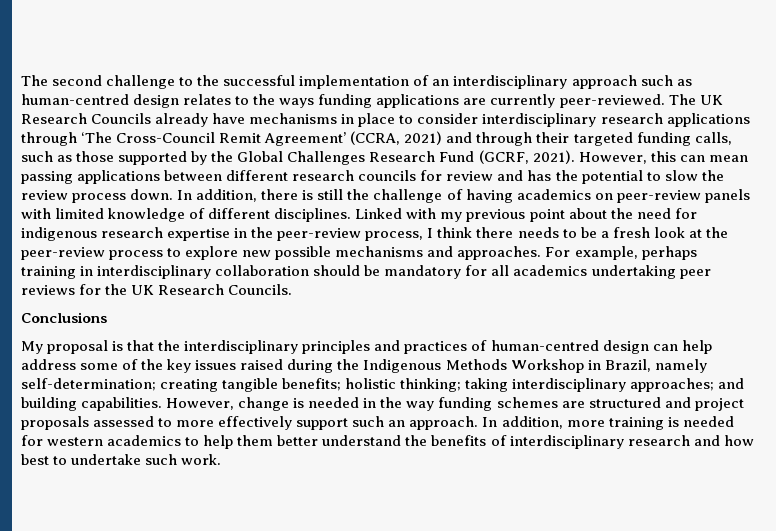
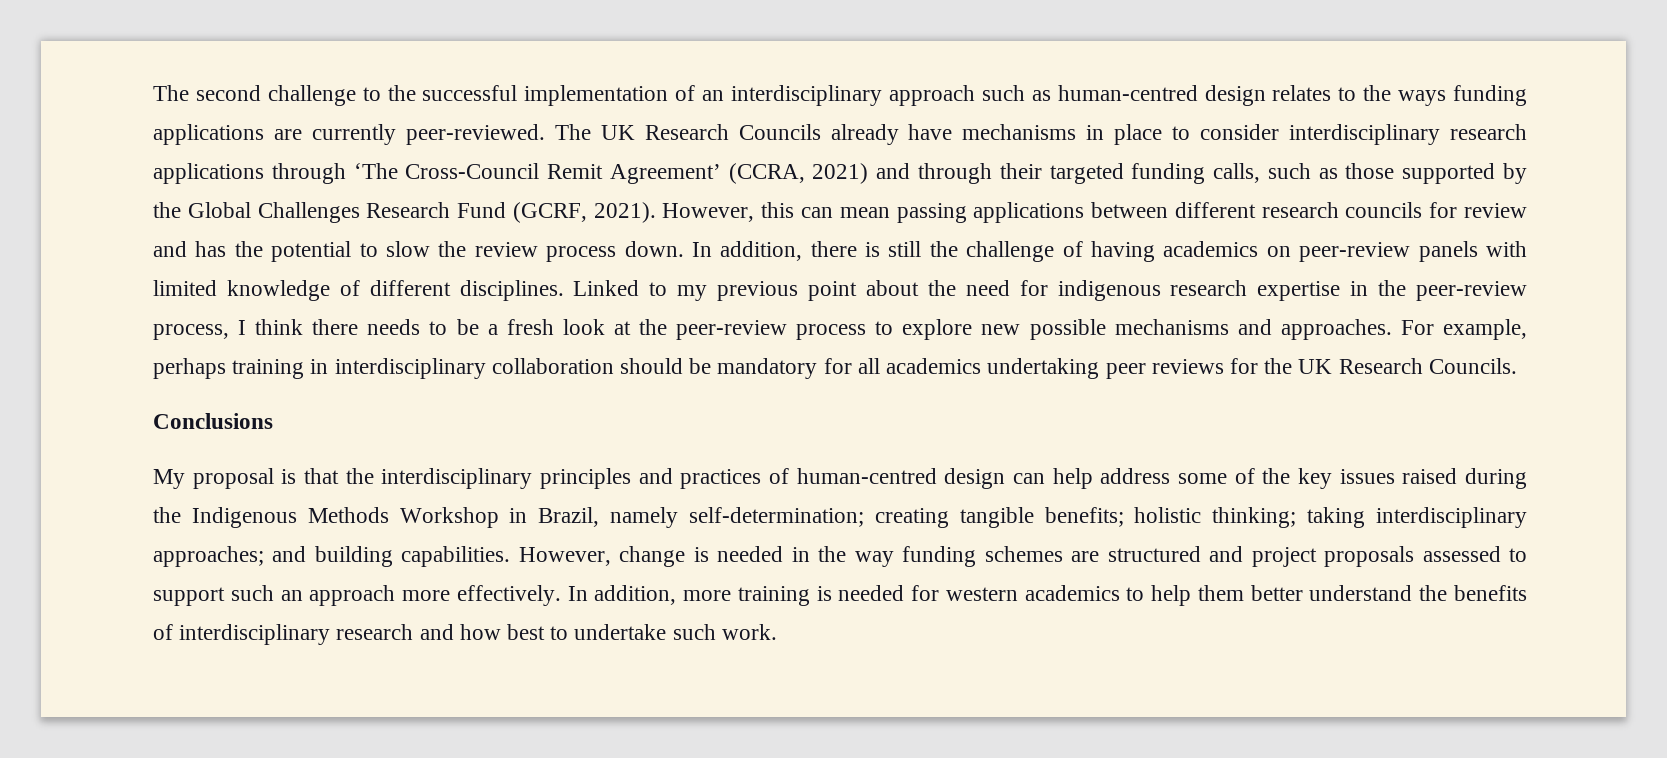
[406,208,437,219] with -> [649,282,668,296] to
[176,416,293,430] more effectively -> (1527, 555) none
[409,416,479,430] approach. -> [309,585,561,606] approach more effectively.

